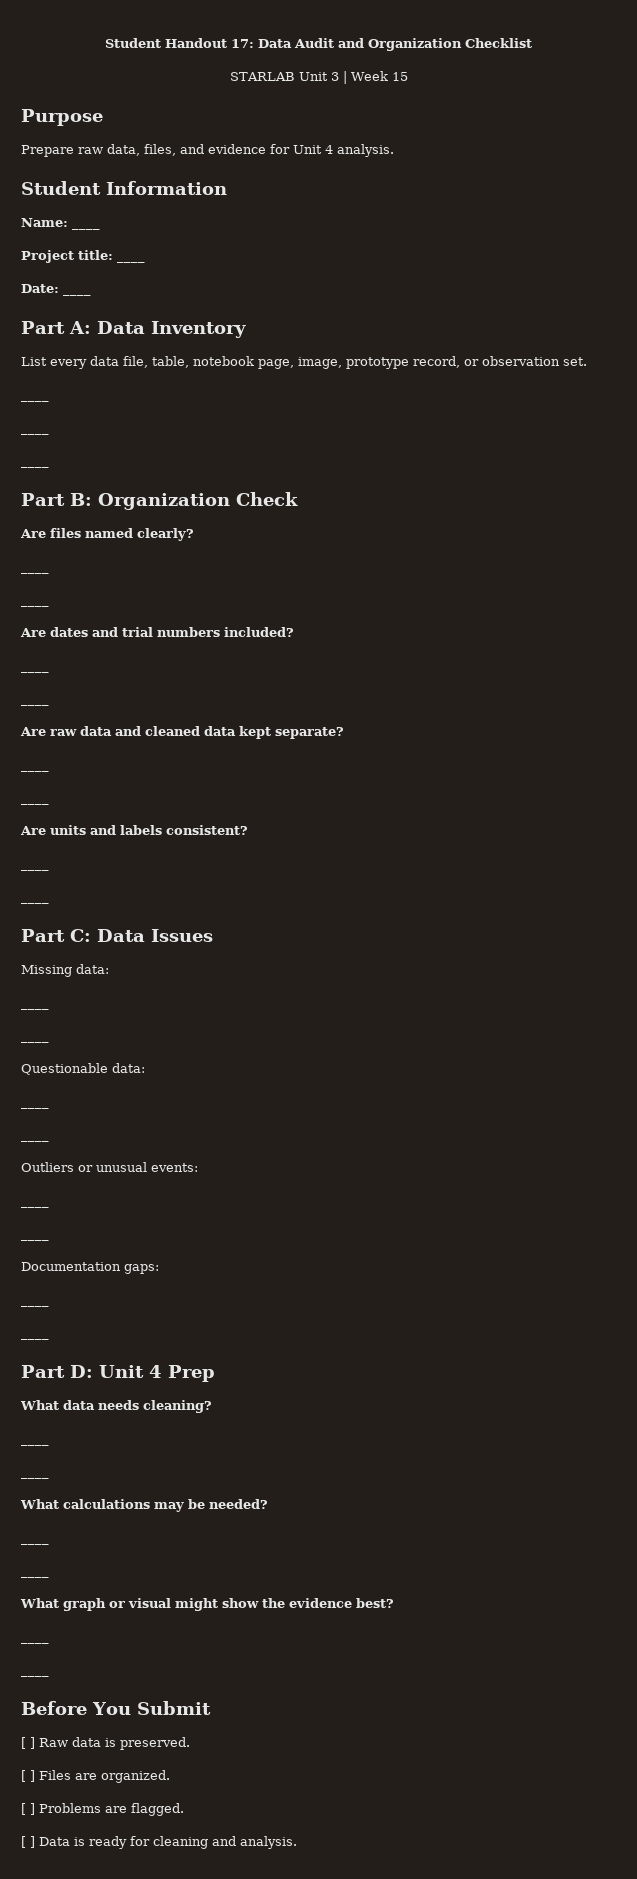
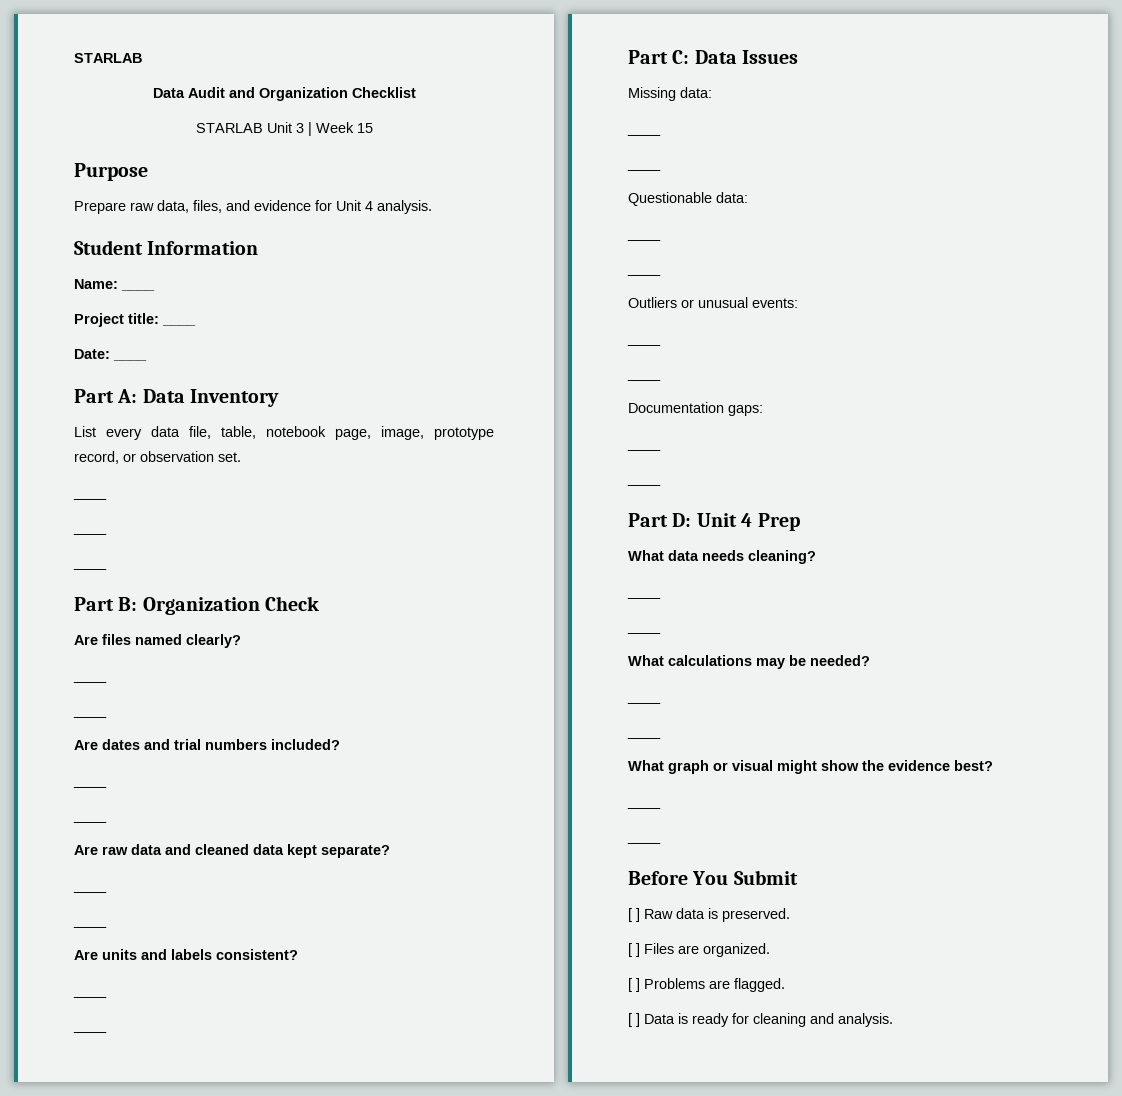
[105,38,254,48] Student Handout 17: -> [74,53,142,63] STARLAB //

